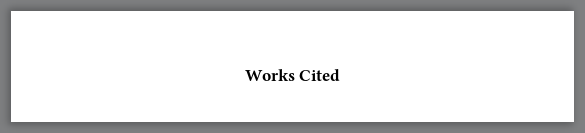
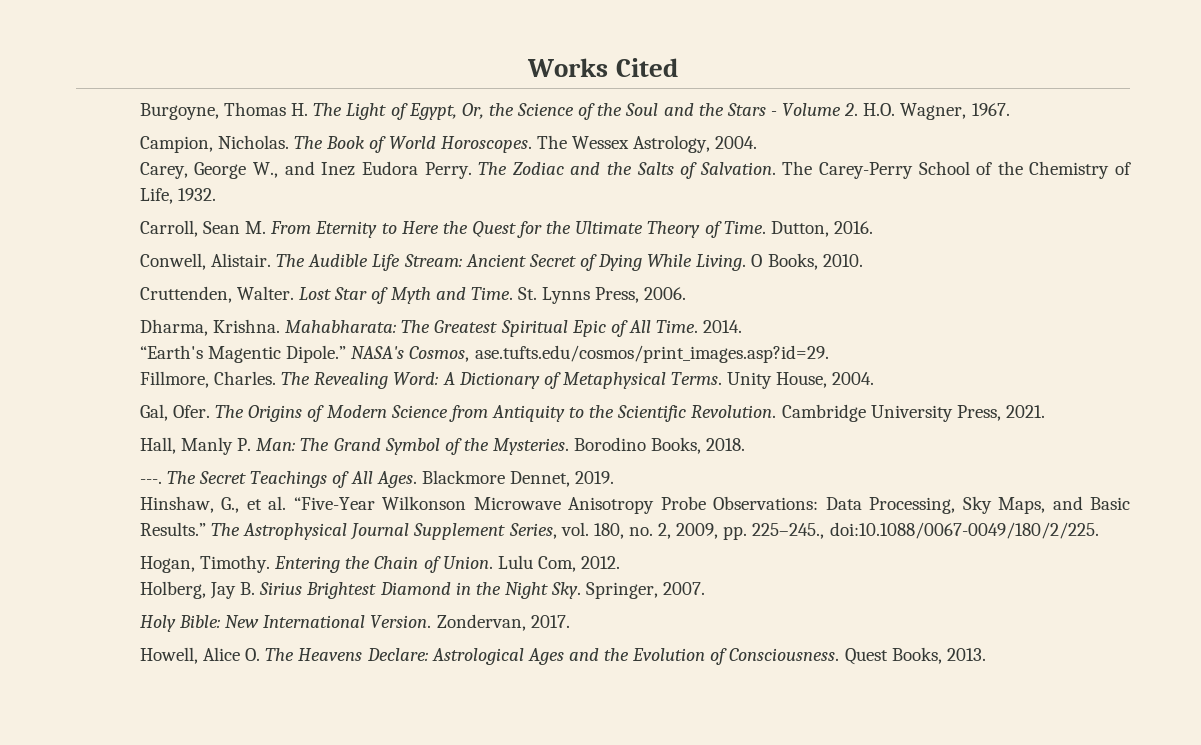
(341, 75) none -> [139,102,1010,120] [139,135,758,153] [139,161,1132,179] [139,188,216,204] [139,220,873,238] [139,253,863,271] [139,286,687,304] [139,319,743,337] [139,345,829,363] [139,371,875,389] [139,404,1045,422] [139,437,746,455] [139,470,615,488] [139,496,1130,514] [139,522,1099,540] [139,555,621,573] [139,581,706,599] [139,614,570,632] [139,647,986,665] // Burgoyne, Thomas H. The Light of Egypt, Or, the Science of the Soul and the Stars - Volume 2. H.O. Wagner, 1967. // Campion, Nicholas. The Book of World Horoscopes. The Wessex Astrology, 2004. // Carey, George W., and Inez Eudora Perry. The Zodiac and the Salts of Salvation. The Carey-Perry School of the Chemistry of Life, 1932. // Carroll, Sean M. From Eternity to Here the Quest for the Ultimate Theory of Time. Dutton, 2016. // Conwell, Alistair. The Audible Life Stream: Ancient Secret of Dying While Living. O Books, 2010. // Cruttenden, Walter. Lost Star of Myth and Time. St. Lynns Press, 2006. // Dharma, Krishna. Mahabharata: The Greatest Spiritual Epic of All Time. 2014. // “Earth's Magentic Dipole.” NASA's Cosmos, ase.tufts.edu/cosmos/print_images.asp?id=29. // Fillmore, Charles. The Revealing Word: A Dictionary of Metaphysical Terms. Unity House, 2004. // Gal, Ofer. The Origins of Modern Science from Antiquity to the Scientific Revolution. Cambridge University Press, 2021. // Hall, Manly P. Man: The Grand Symbol of the Mysteries. Borodino Books, 2018. // ---. The Secret Teachings of All Ages. Blackmore Dennet, 2019. // Hinshaw, G., et al. “Five-Year Wilkonson Microwave Anisotropy Probe Observations: Data Processing, Sky Maps, and Basic Results.” The Astrophysical Journal Supplement Series, vol. 180, no. 2, 2009, pp. 225–245., doi:10.1088/0067-0049/180/2/225. // Hogan, Timothy. Entering the Chain of Union. Lulu Com, 2012. // Holberg, Jay B. Sirius Brightest Diamond in the Night Sky. Springer, 2007. // Holy Bible: New International Version. Zondervan, 2017. // Howell, Alice O. The Heavens Declare: Astrological Ages and the Evolution of Consciousness. Quest Books, 2013.

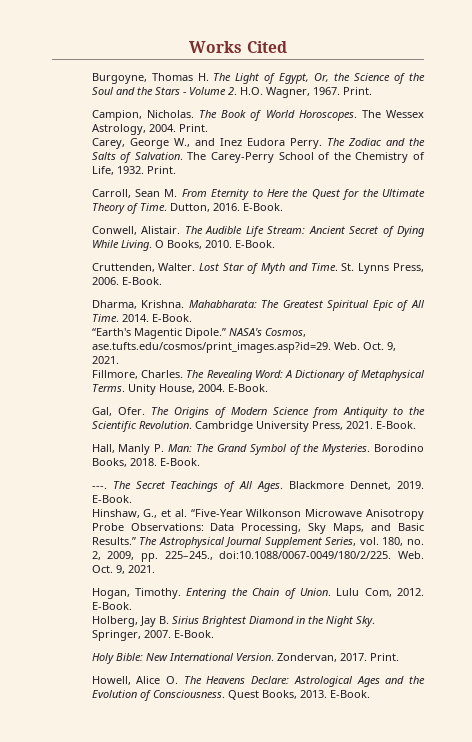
(1010, 109) none -> [342,87,372,95] Print.
(758, 142) none -> [178,124,208,132] Print.
(216, 194) none -> [146,166,176,174] Print.
(873, 227) none -> [242,203,283,211] E-Book.
(863, 260) none -> [234,240,275,248] E-Book.
(687, 293) none -> [121,277,162,285] E-Book.
(743, 326) none -> [151,314,192,322] E-Book.
(829, 354) none -> [333,342,396,351] [91,356,119,364] Web. Oct. 9, 2021.
(875, 378) none -> [227,384,268,392] E-Book.
(1045, 411) none -> [375,421,416,429] E-Book.
(746, 444) none -> [159,458,200,466] E-Book.
(615, 477) none -> [91,495,132,503] E-Book.
(1099, 530) none -> [397,551,424,559] [91,565,155,574] Web. Oct. 9, 2021.
(621, 562) none -> [91,602,132,610] E-Book.
(706, 588) none -> [173,630,214,638] E-Book.
(570, 621) none -> [369,653,399,661] Print.
(986, 654) none -> [329,690,370,698] E-Book.

